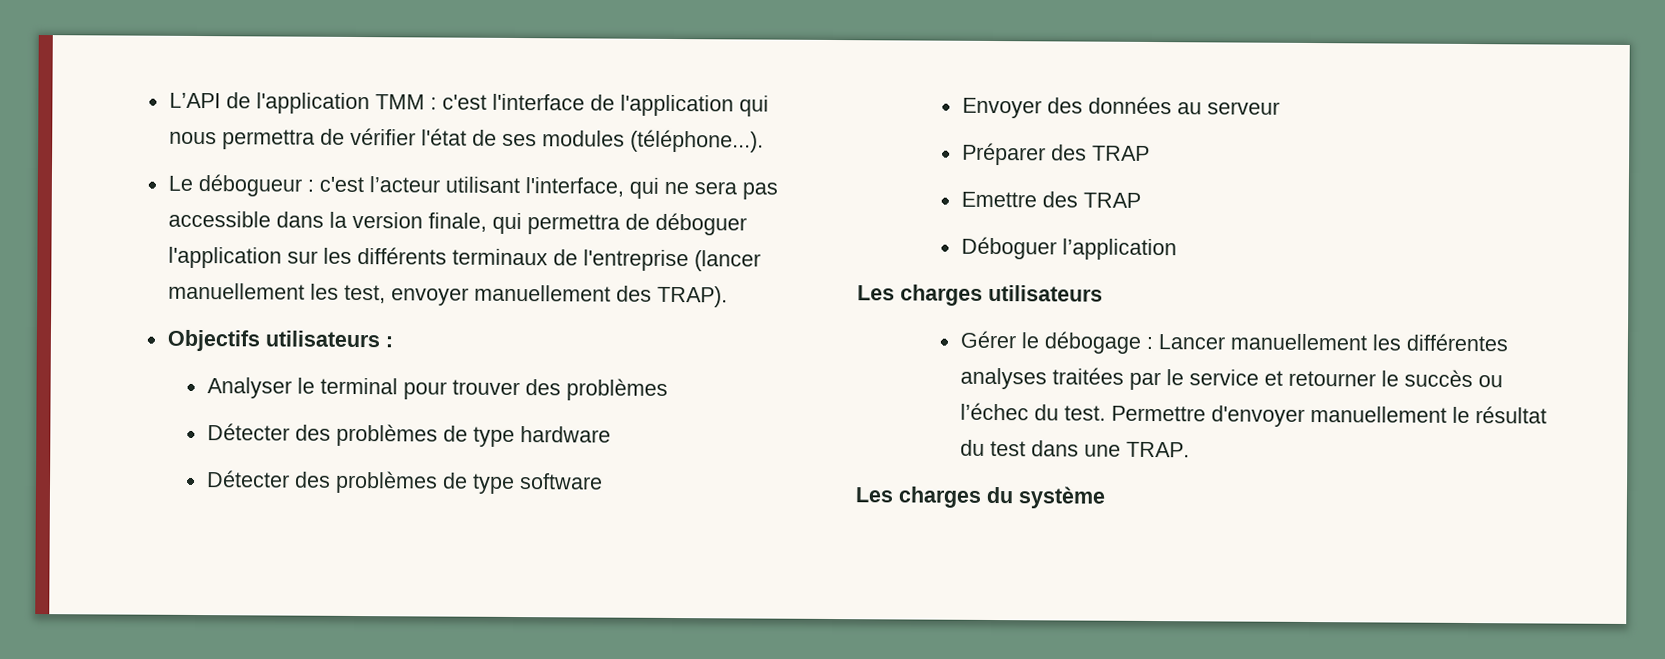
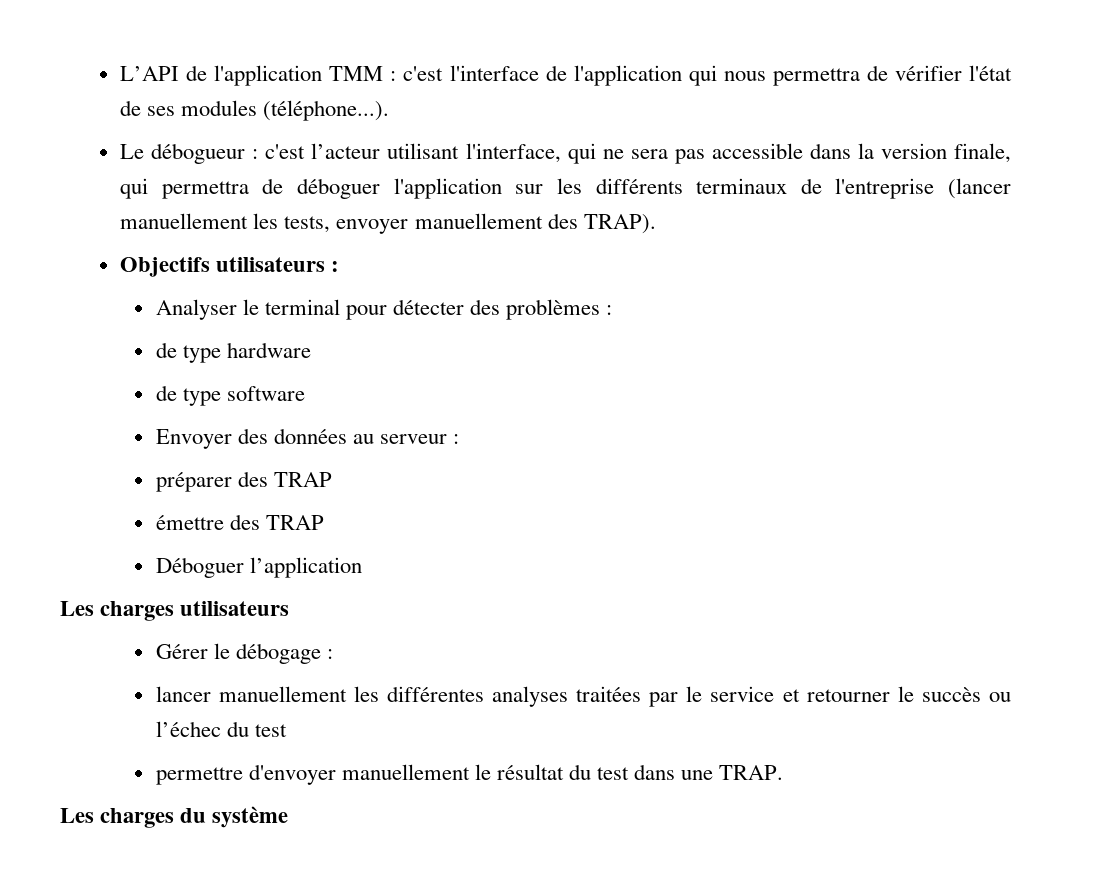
[343,284,386,304] test, -> [284,216,331,233] tests,
[451,378,668,401] [206,423,438,447] trouver des problèmes // Détecter des problèmes -> [392,299,613,320] détecter des problèmes : //
[205,470,438,494] Détecter des problèmes -> (311, 350) none
[961,142,1150,166] [960,191,1037,208] // Préparer des TRAP // Emettre -> [453,434,460,444] [155,471,332,492] [155,515,224,530] : // préparer des TRAP // émettre
[1157,334,1225,350] Lancer -> [155,686,211,702] // lancer
[1063,405,1206,422] test. Permettre -> [254,724,287,737] [155,767,243,785] test // permettre

